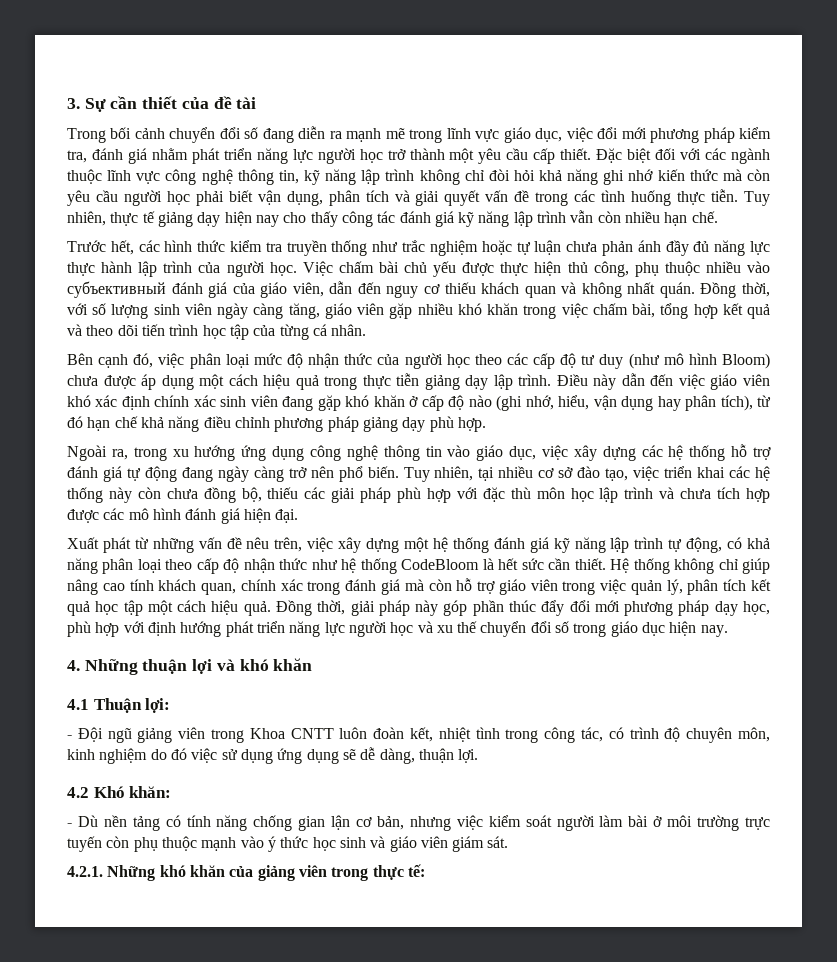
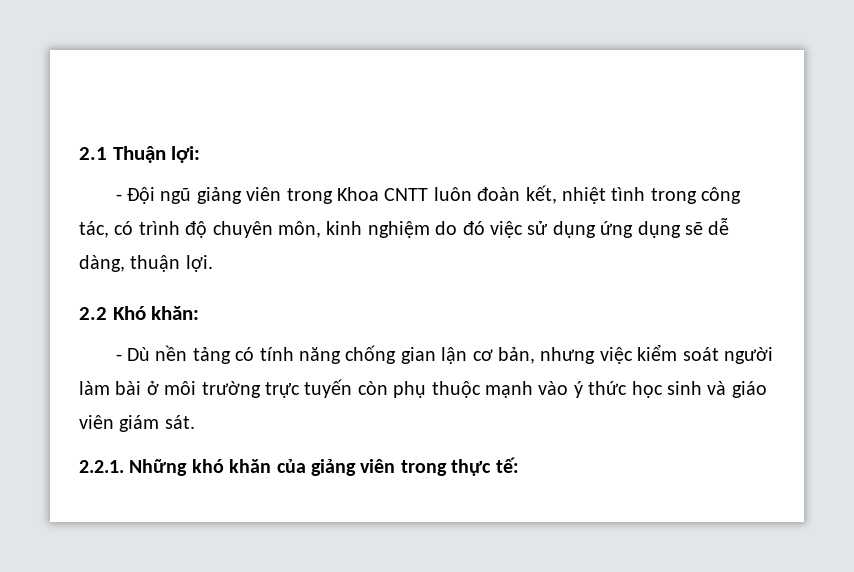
[67,96,257,112] [67,126,772,143] [67,148,771,164] [67,169,770,185] [67,189,771,206] [67,210,718,227] [67,240,771,256] [67,261,771,277] [67,281,770,298] [67,303,770,319] [67,324,367,340] [67,353,770,369] [67,373,770,390] [67,395,771,411] [67,416,486,432] [67,444,771,461] [67,466,770,482] [67,487,770,503] [67,508,299,524] [67,537,771,553] [67,558,771,574] [67,578,771,595] [67,600,771,616] [67,621,728,637] [67,658,313,675] [67,699,89,710] 3. Sự cần thiết của đề tài // Trong bối cảnh chuyển đổi số đang diễn ra mạnh mẽ trong lĩnh vực giáo dục, việc đổi mới phương pháp kiểm tra, đánh giá nhằm phát triển năng lực người học trở thành một yêu cầu cấp thiết. Đặc biệt đối với các ngành thuộc lĩnh vực công nghệ thông tin, kỹ năng lập trình không chỉ đòi hỏi khả năng ghi nhớ kiến thức mà còn yêu cầu người học phải biết vận dụng, phân tích và giải quyết vấn đề trong các tình huống thực tiễn. Tuy nhiên, thực tế giảng dạy hiện nay cho thấy công tác đánh giá kỹ năng lập trình vẫn còn nhiều hạn chế. // Trước hết, các hình thức kiểm tra truyền thống như trắc nghiệm hoặc tự luận chưa phản ánh đầy đủ năng lực thực hành lập trình của người học. Việc chấm bài chủ yếu được thực hiện thủ công, phụ thuộc nhiều vào субъективный đánh giá của giáo viên, dẫn đến nguy cơ thiếu khách quan và không nhất quán. Đồng thời, với số lượng sinh viên ngày càng tăng, giáo viên gặp nhiều khó khăn trong việc chấm bài, tổng hợp kết quả và theo dõi tiến trình học tập của từng cá nhân. // Bên cạnh đó, việc phân loại mức độ nhận thức của người học theo các cấp độ tư duy (như mô hình Bloom) chưa được áp dụng một cách hiệu quả trong thực tiễn giảng dạy lập trình. Điều này dẫn đến việc giáo viên khó xác định chính xác sinh viên đang gặp khó khăn ở cấp độ nào (ghi nhớ, hiểu, vận dụng hay phân tích), từ đó hạn chế khả năng điều chỉnh phương pháp giảng dạy phù hợp. // Ngoài ra, trong xu hướng ứng dụng công nghệ thông tin vào giáo dục, việc xây dựng các hệ thống hỗ trợ đánh giá tự động đang ngày càng trở nên phổ biến. Tuy nhiên, tại nhiều cơ sở đào tạo, việc triển khai các hệ thống này còn chưa đồng bộ, thiếu các giải pháp phù hợp với đặc thù môn học lập trình và chưa tích hợp được các mô hình đánh giá hiện đại. // Xuất phát từ những vấn đề nêu trên, việc xây dựng một hệ thống đánh giá kỹ năng lập trình tự động, có khả năng phân loại theo cấp độ nhận thức như hệ thống CodeBloom là hết sức cần thiết. Hệ thống không chỉ giúp nâng cao tính khách quan, chính xác trong đánh giá mà còn hỗ trợ giáo viên trong việc quản lý, phân tích kết quả học tập một cách hiệu quả. Đồng thời, giải pháp này góp phần thúc đẩy đổi mới phương pháp dạy học, phù hợp với định hướng phát triển năng lực người học và xu thế chuyển đổi số trong giáo dục hiện nay. // 4. Những thuận lợi và khó khăn // 4.1 -> [79,147,107,160] 2.1
[67,787,89,798] 4.2 -> [79,307,107,320] 2.2
[67,866,103,877] 4.2.1. -> [79,460,124,473] 2.2.1.

